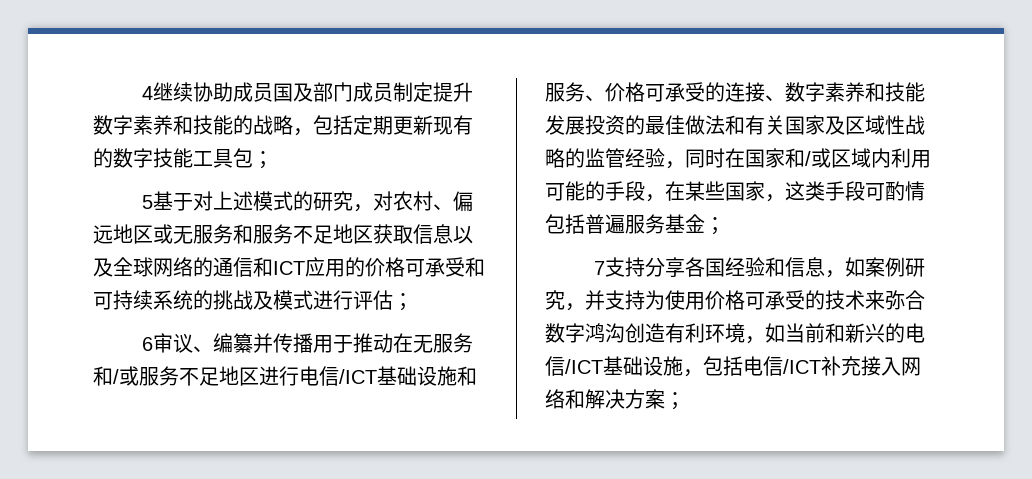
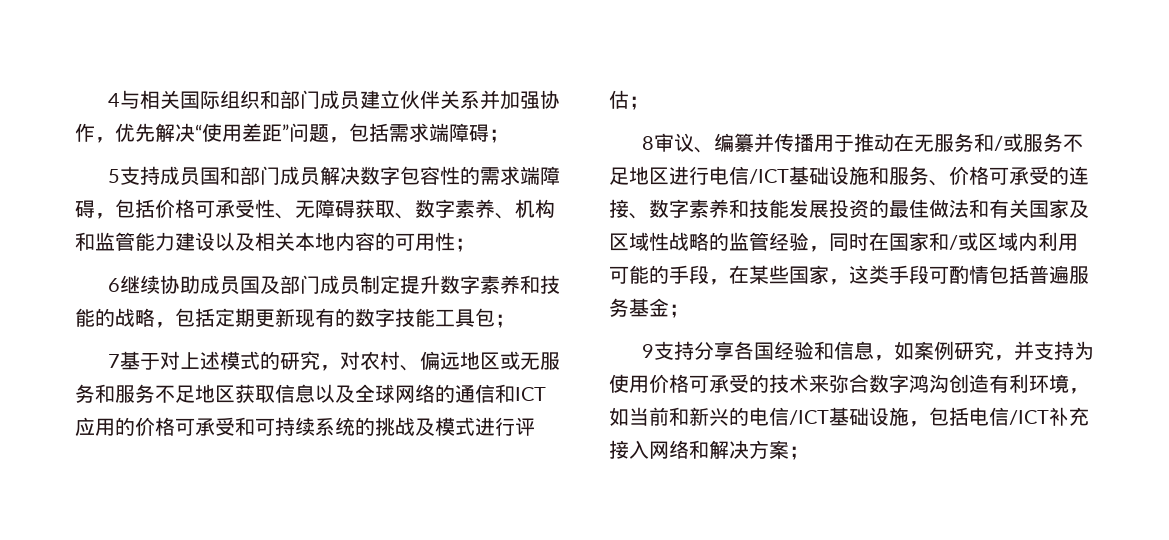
(154, 93) none -> [119,90,560,110] [75,123,509,143] [107,166,560,186] [75,199,555,219] [75,232,475,252] [107,278,120,292] 与相关国际组织和部门成员建立伙伴关系并加强协作，优先解决“使用差距”问题，包括需求端障碍； // 5支持成员国和部门成员解决数字包容性的需求端障碍，包括价格可承受性、无障碍获取、数字素养、机构和监管能力建设以及相关本地内容的可用性； // 6
[142,195,154,209] 5 -> [107,354,120,368] 7
[142,337,154,351] 6 -> [641,136,654,150] 8
[594,261,606,275] 7 -> [641,344,654,358] 9

